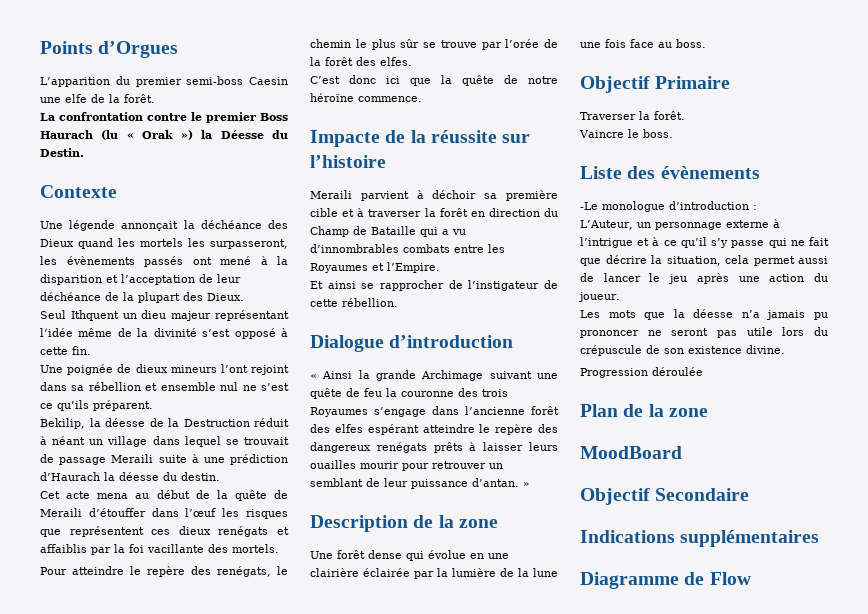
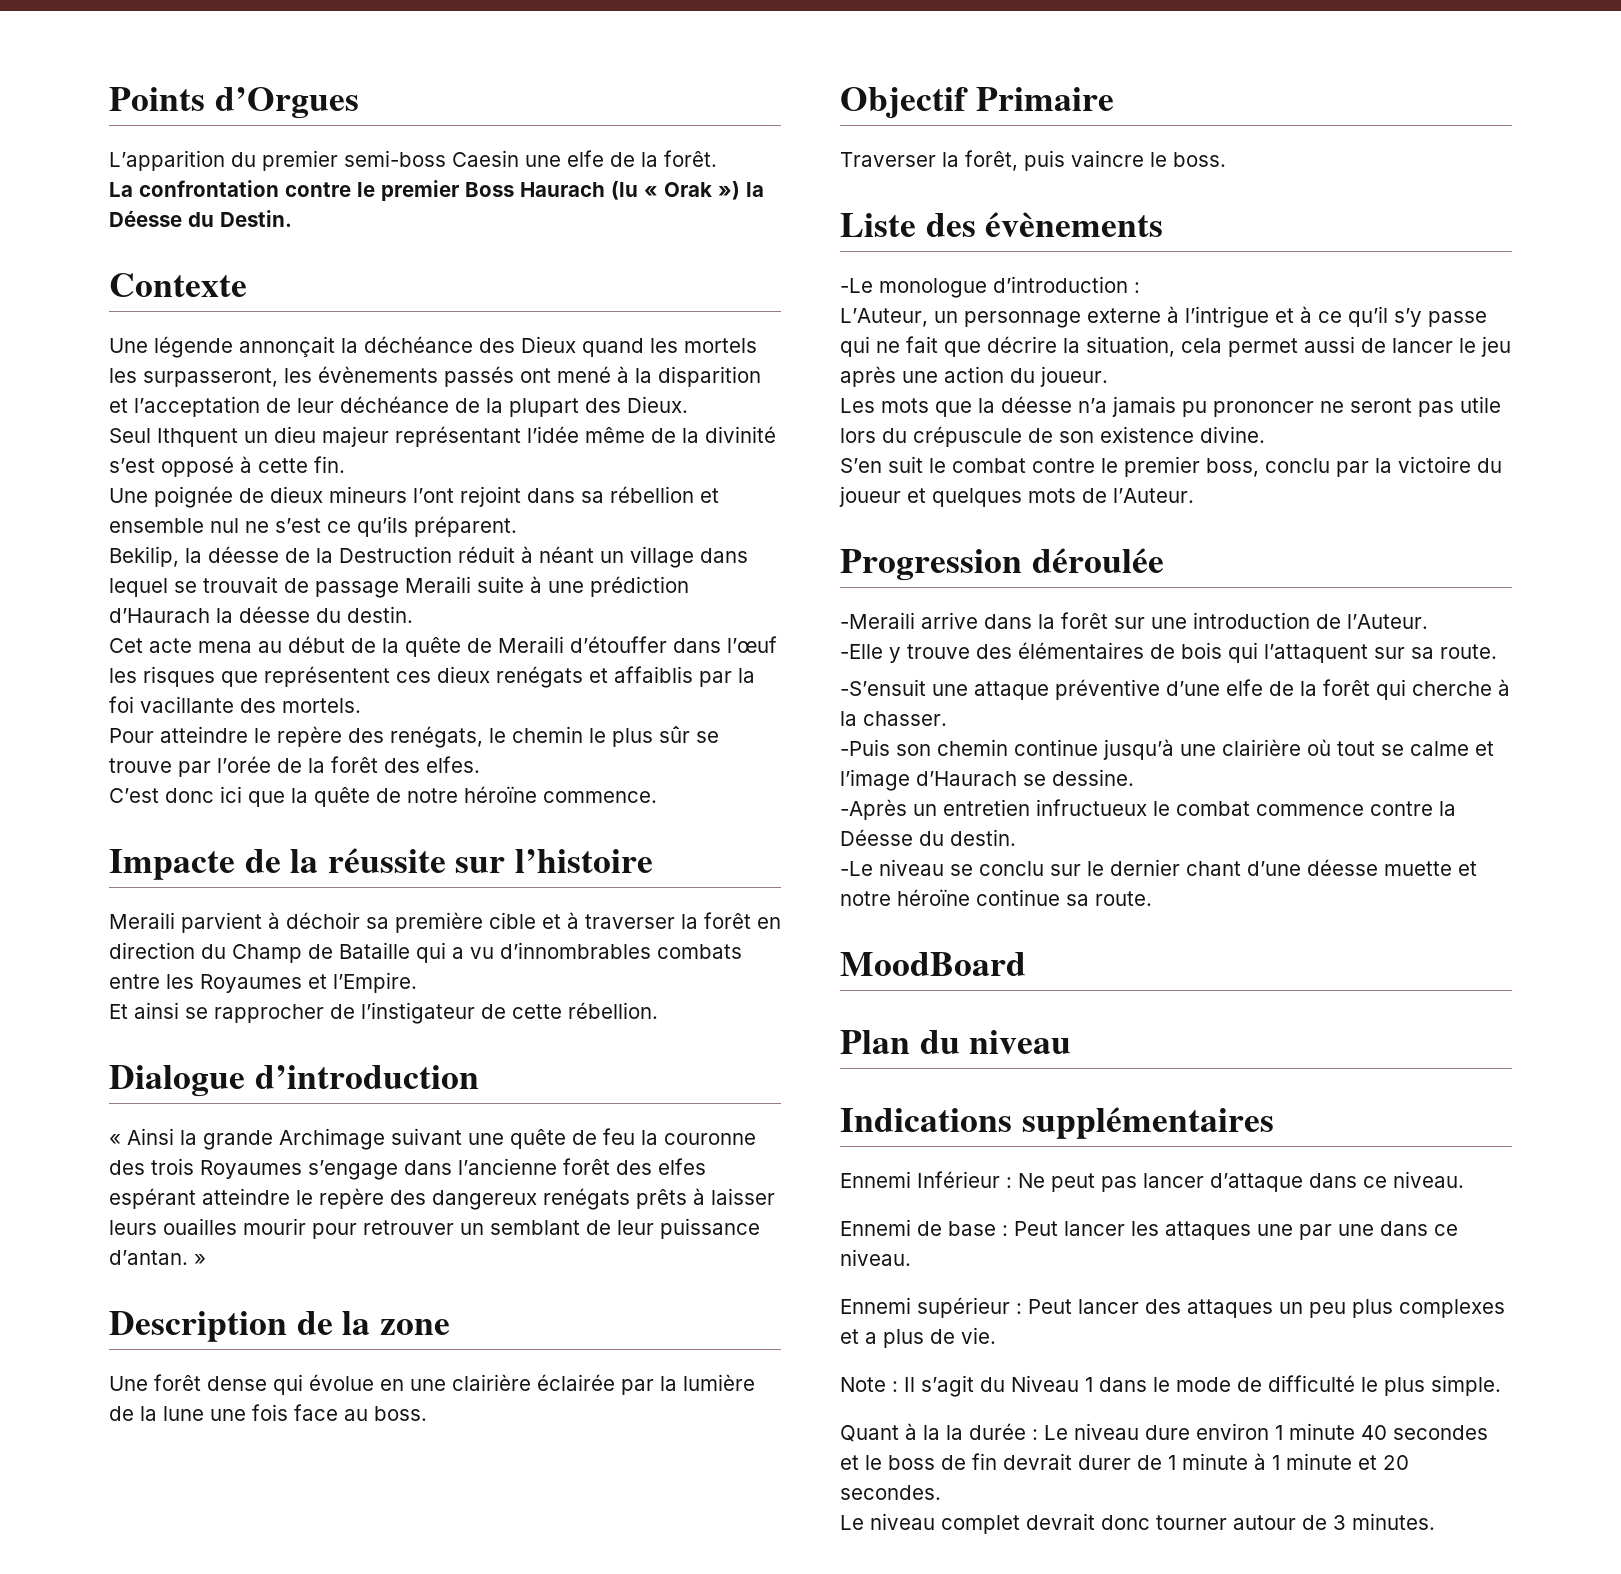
[654,111,685,120] [579,130,624,138] forêt. // Vaincre -> [965,150,1144,171] forêt, puis vaincre
[580,367,703,378] [580,404,708,417] [580,446,682,459] [580,488,750,505] [580,530,820,547] [580,572,751,589] Progression déroulée // Plan de la zone // MoodBoard // Objectif Secondaire // Indications supplémentaires // Diagramme de Flow -> [840,456,1502,477] [839,486,1194,507] [840,548,1164,581] [840,612,1428,629] [840,642,1497,663] [840,679,1510,700] [840,711,947,726] [840,739,1494,760] [840,769,1134,791] [840,799,1456,820] [840,829,1016,846] [840,859,1477,876] [840,889,1152,906] [840,952,1026,976] [840,1030,1072,1054] [840,1107,1274,1139] [840,1171,1464,1192] [840,1219,1458,1240] [840,1249,911,1266] [840,1297,1505,1318] [840,1327,996,1348] [840,1375,1501,1397] [840,1423,1488,1442] [840,1453,1409,1470] [840,1485,941,1500] [840,1513,1435,1534] S’en suit le combat contre le premier boss, conclu par la victoire du joueur et quelques mots de l’Auteur. // Progression déroulée // -Meraili arrive dans la forêt sur une introduction de l’Auteur. // -Elle y trouve des élémentaires de bois qui l’attaquent sur sa route. // -S’ensuit une attaque préventive d’une elfe de la forêt qui cherche à la chasser. // -Puis son chemin continue jusqu’à une clairière où tout se calme et l’image d’Haurach se dessine. // -Après un entretien infructueux le combat commence contre la Déesse du destin. // -Le niveau se conclu sur le dernier chant d’une déesse muette et notre héroïne continue sa route. // MoodBoard // Plan du niveau // Indications supplémentaires // Ennemi Inférieur : Ne peut pas lancer d’attaque dans ce niveau. // Ennemi de base : Peut lancer les attaques une par une dans ce niveau. // Ennemi supérieur : Peut lancer des attaques un peu plus complexes et a plus de vie. // Note : Il s’agit du Niveau 1 dans le mode de difficulté le plus simple. // Quant à la la durée : Le niveau dure environ 1 minute 40 secondes et le boss de fin devrait durer de 1 minute à 1 minute et 20 secondes. // Le niveau complet devrait donc tourner autour de 3 minutes.

